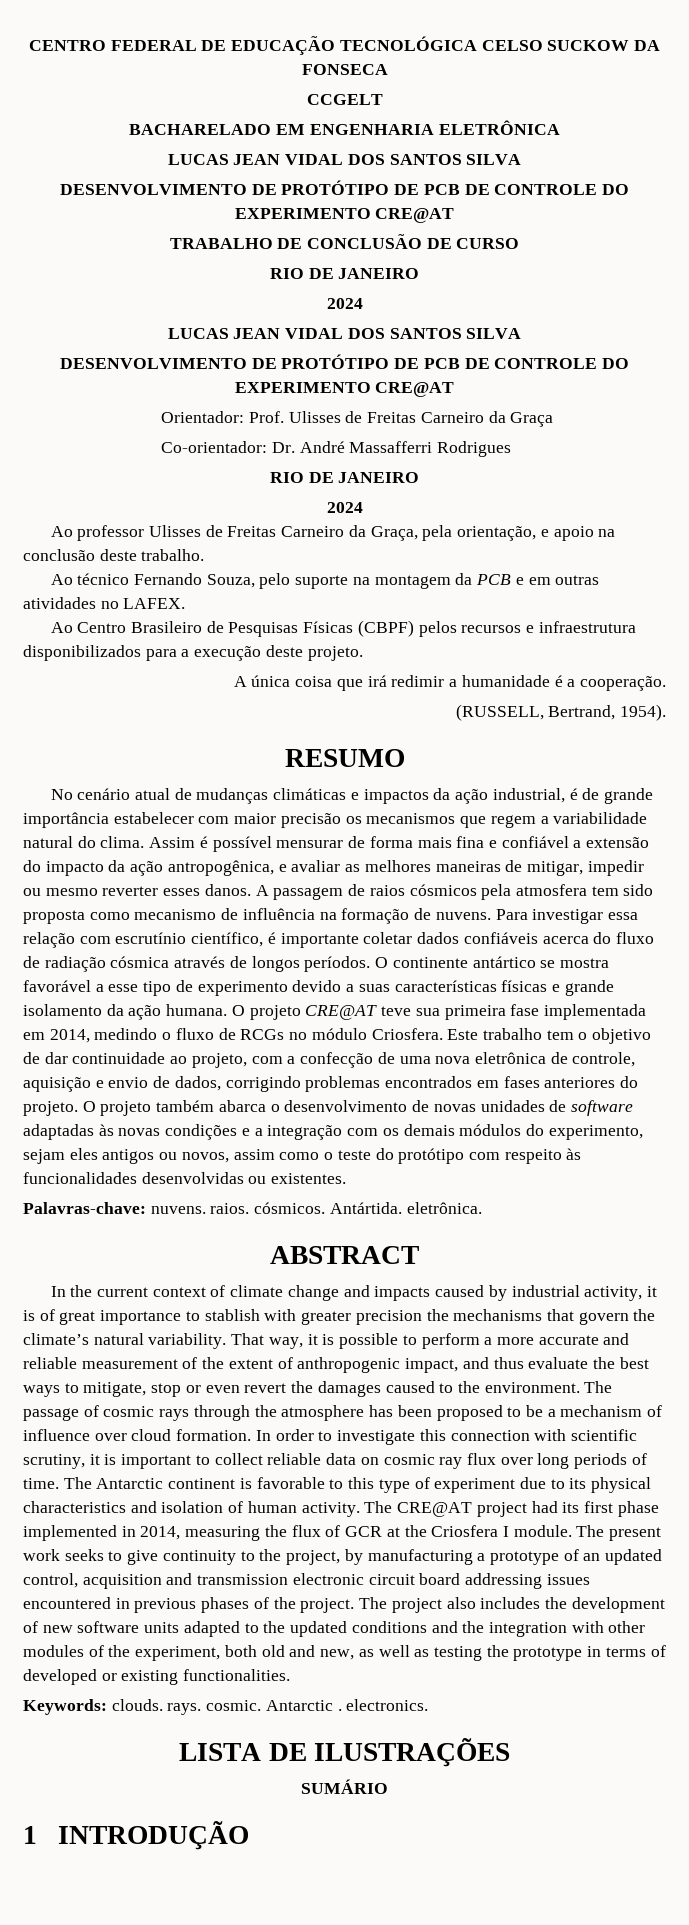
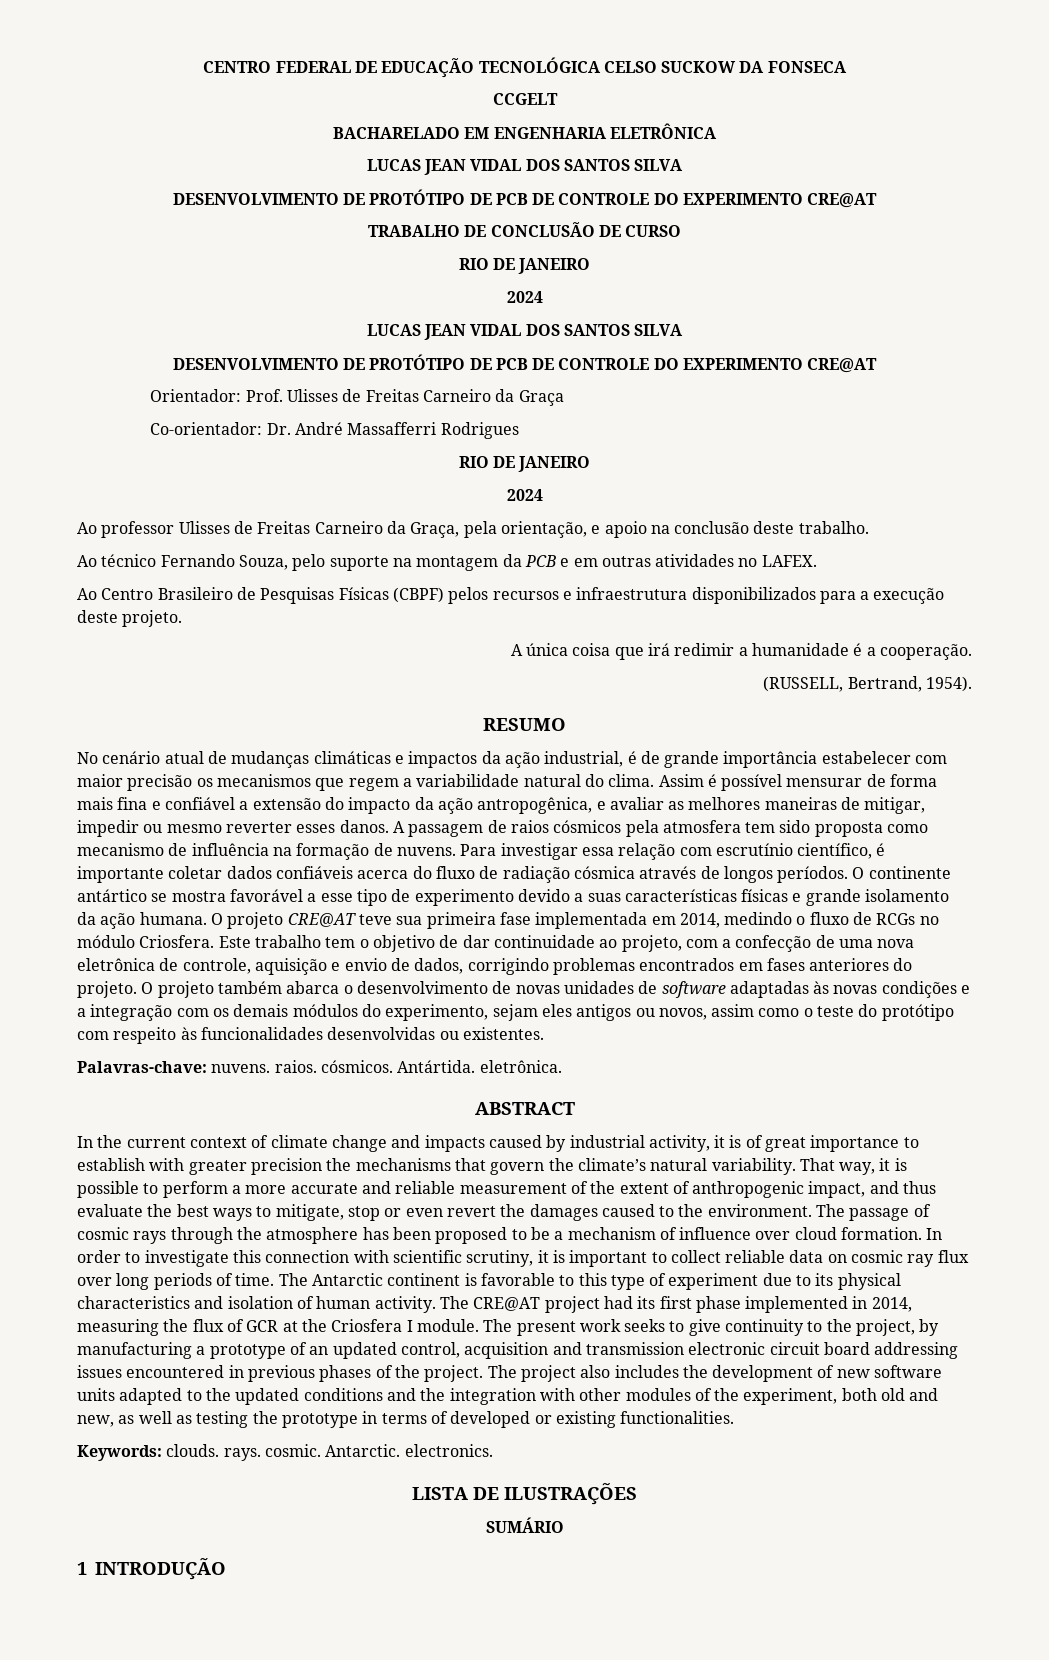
[204,1309,260,1321] stablish -> [77,1158,145,1171] establish
[265,1700,342,1711] Antarctic . -> [325,1444,401,1457] Antarctic.

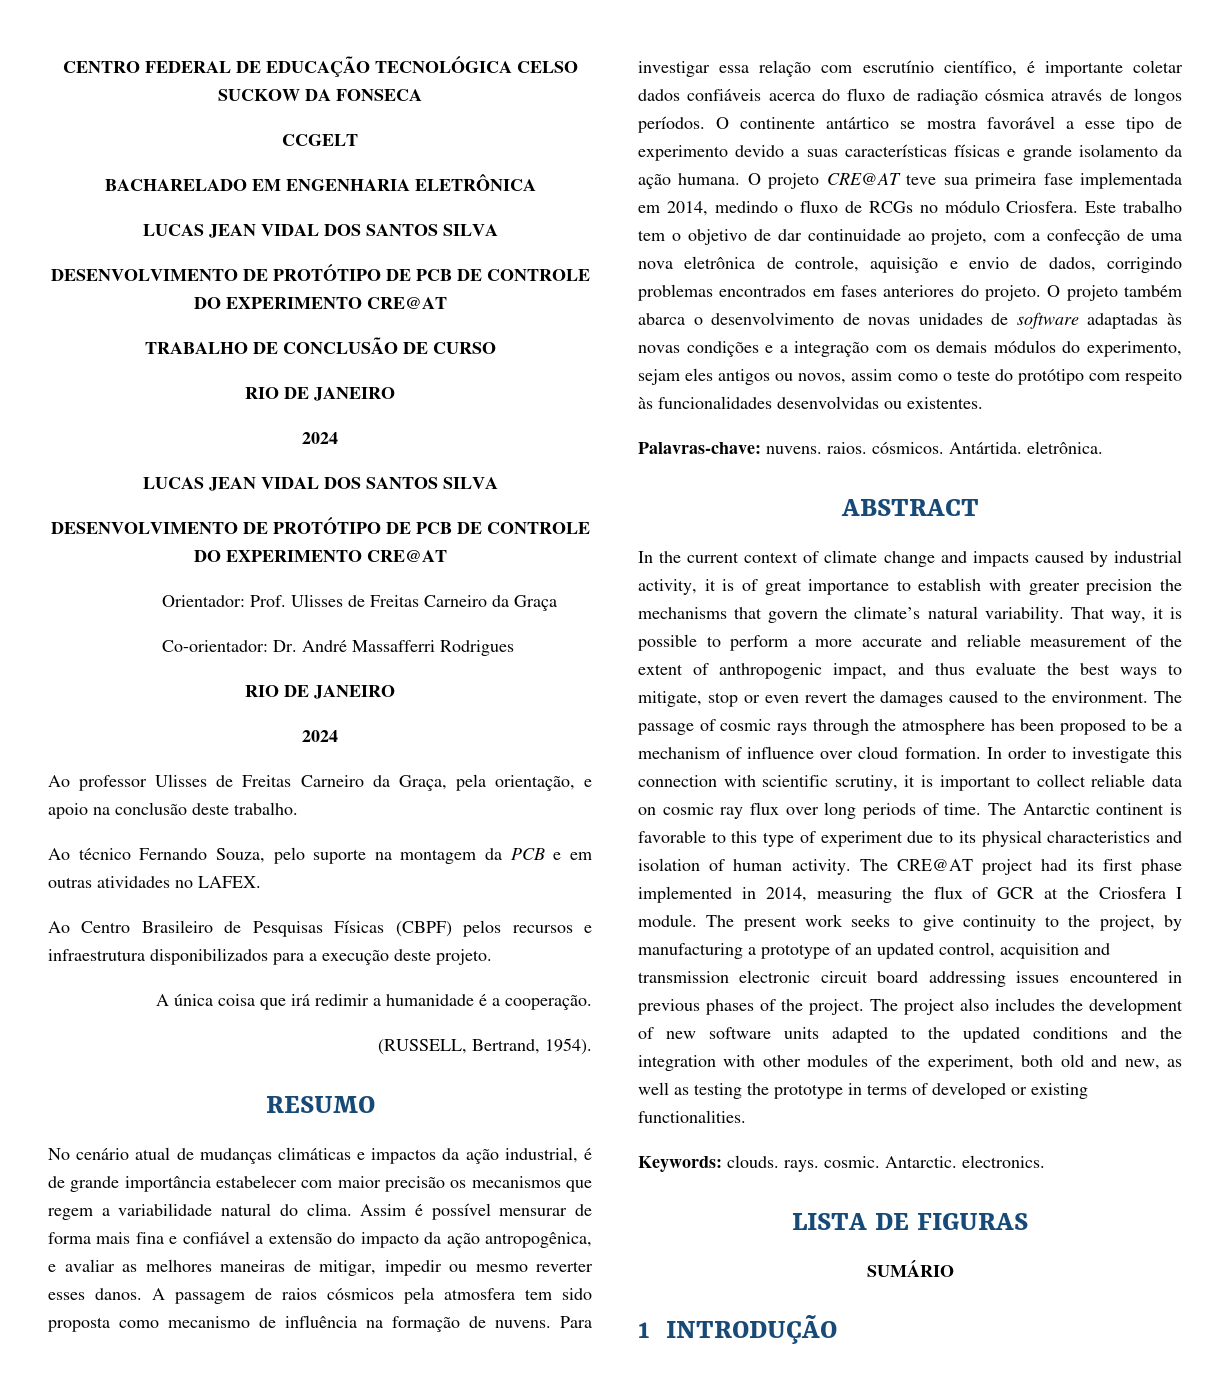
[504,1483,637,1505] ILUSTRAÇÕES -> [916,1213,1028,1230] FIGURAS

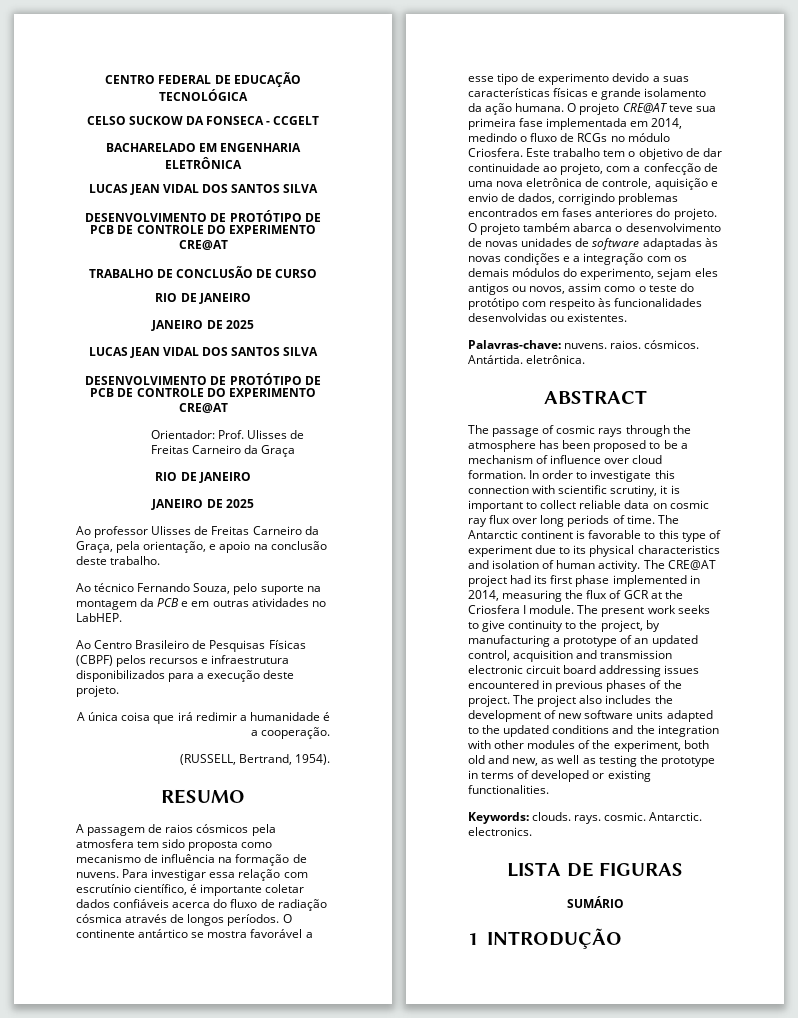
(512, 64) none -> (248, 95) //
(422, 95) // -> [266,121,271,125] -
[302,432,338,444] 2024 -> [151,320,254,331] JANEIRO DE 2025
[161,640,514,656] [245,685,395,699] [302,730,338,742] // Co-orientador: Dr. André Massafferri Rodrigues // RIO DE JANEIRO // 2024 -> [155,472,251,483] [151,499,254,510] // RIO DE JANEIRO // JANEIRO DE 2025
[198,876,261,888] LAFEX. -> [76,613,122,622] LabHEP.
[48,1147,592,1164] [48,1175,592,1192] [48,1203,592,1220] [48,1231,592,1248] [48,1259,593,1276] [48,1288,142,1300] No cenário atual de mudanças climáticas e impactos da ação industrial, é de grande importância estabelecer com maior precisão os mecanismos que regem a variabilidade natural do clima. Assim é possível mensurar de forma mais fina e confiável a extensão do impacto da ação antropogênica, e avaliar as melhores maneiras de mitigar, impedir ou mesmo reverter esses danos. -> (245, 796) none
[638,550,1182,567] [638,578,1182,595] [638,606,1182,623] [638,634,1182,651] [638,662,1182,679] [638,691,1149,707] In the current context of climate change and impacts caused by industrial activity, it is of great importance to establish with greater precision the mechanisms that govern the climate’s natural variability. That way, it is possible to perform a more accurate and reliable measurement of the extent of anthropogenic impact, and thus evaluate the best ways to mitigate, stop or even revert the damages caused to the environment. -> (647, 397) none

